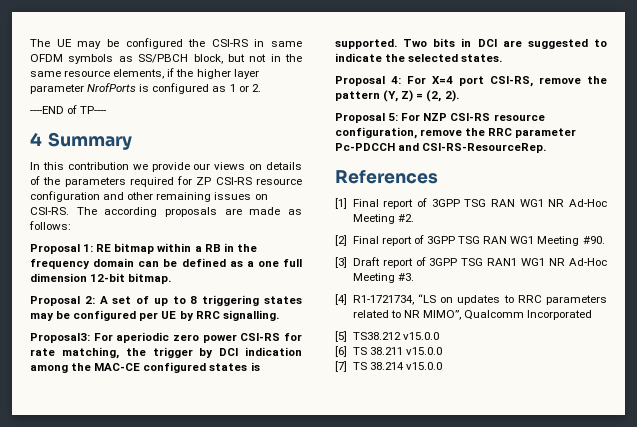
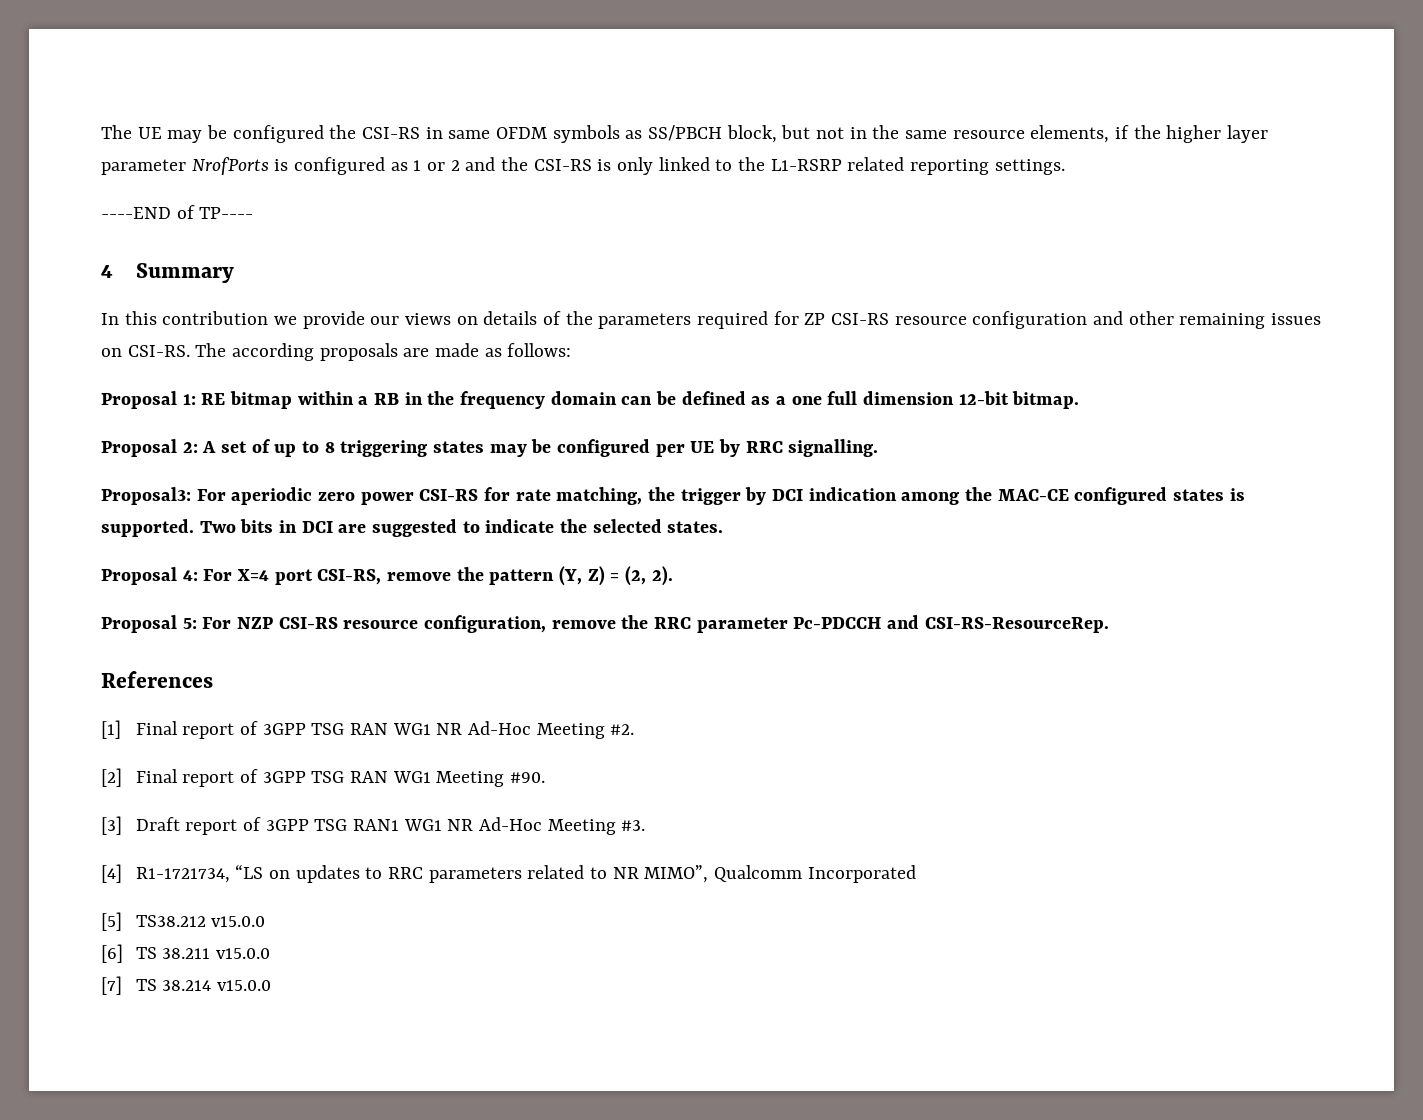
[251,84,261,92] 2. -> [450,157,1065,175] 2 and the CSI-RS is only linked to the L1-RSRP related reporting settings.

